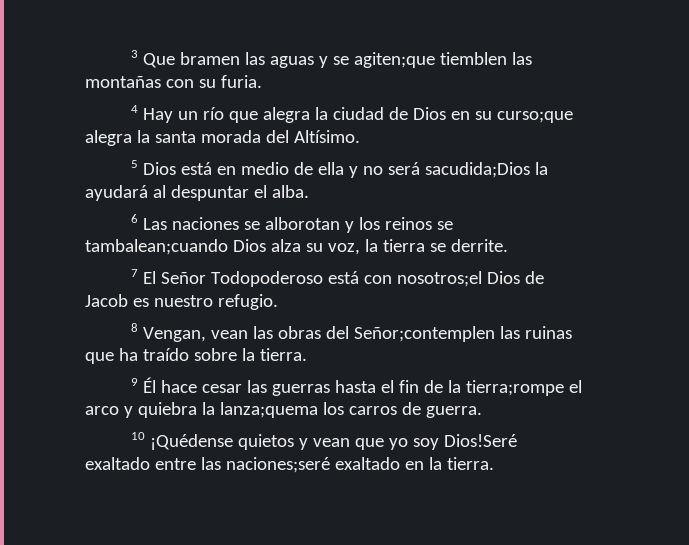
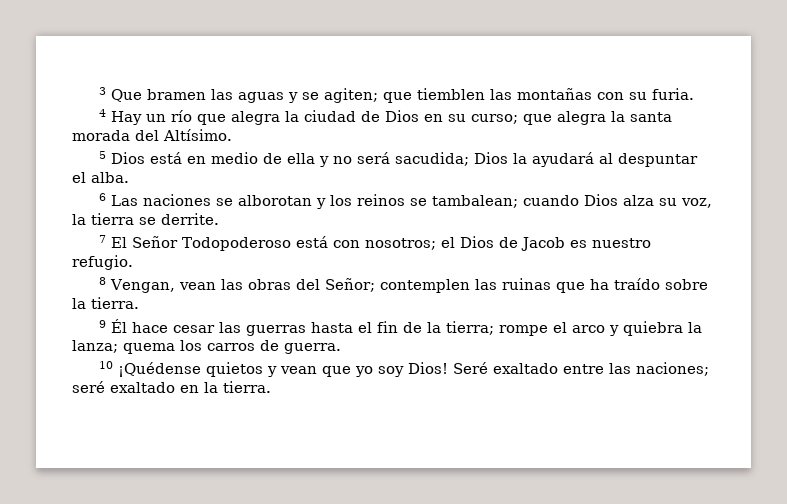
[354,52,436,68] agiten;que -> [323,88,412,103] agiten; que
[497,111,574,123] curso;que -> [470,114,552,125] curso; que
[425,162,531,178] sacudida;Dios -> [394,152,508,166] sacudida; Dios
[85,239,228,255] tambalean;cuando -> [431,195,579,208] tambalean; cuando
[397,271,483,287] nosotros;el -> [364,237,455,250] nosotros; el
[354,326,496,342] Señor;contemplen -> [324,278,470,293] Señor; contemplen
[466,380,565,396] tierra;rompe -> [445,321,548,336] tierra; rompe
[219,402,318,418] lanza;quema -> [72,340,175,354] lanza; quema
[444,434,518,447] Dios!Seré -> [407,362,488,374] Dios! Seré
[225,457,330,473] naciones;seré -> [635,362,709,376] [72,381,105,393] naciones; seré

